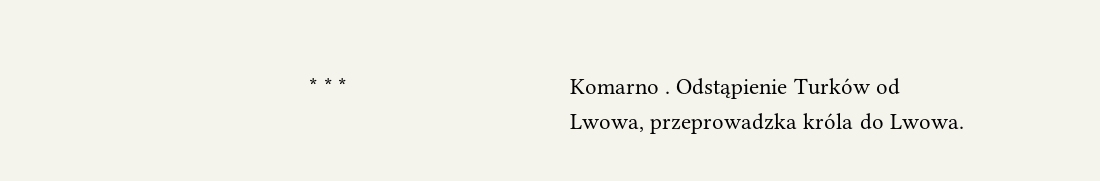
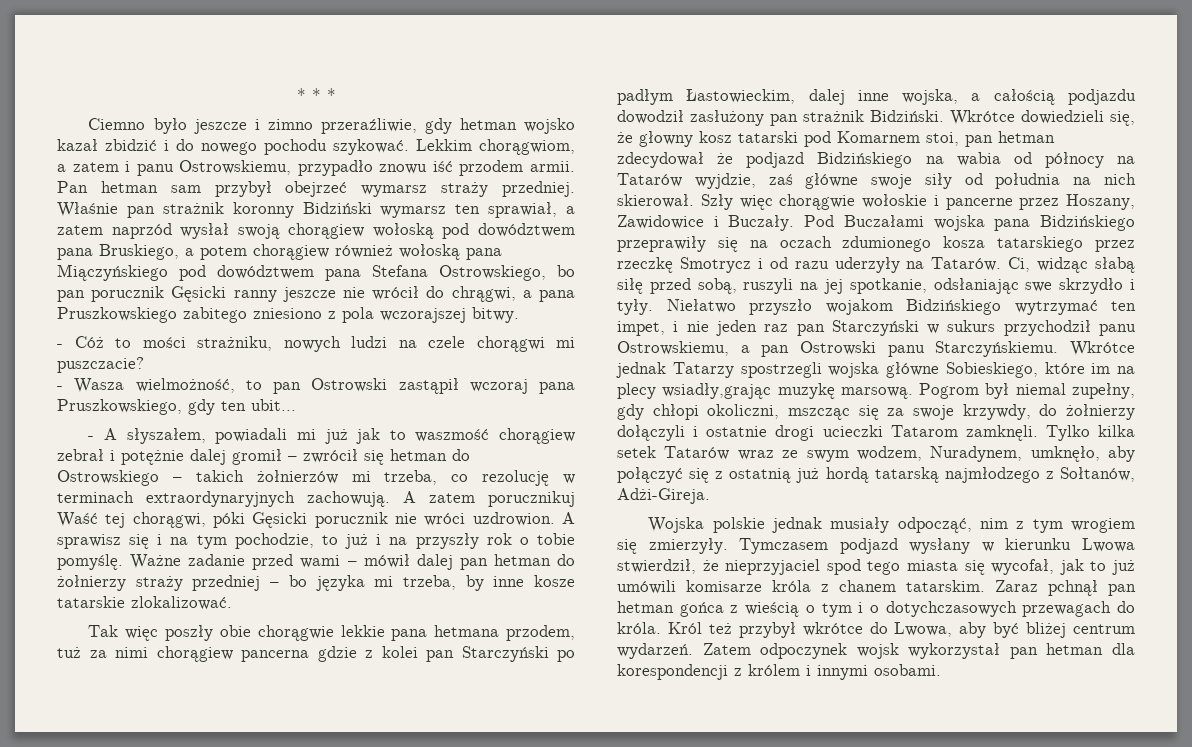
[570,78,900,99] [570,113,964,134] Komarno . Odstąpienie Turków od Lwowa, przeprowadzka króla do Lwowa. -> [88,118,575,134] [57,139,575,155] [57,160,575,176] [57,181,575,197] [57,202,575,218] [57,223,575,239] [57,244,502,260] [57,264,575,281] [57,286,575,302] [57,307,519,323] [57,336,575,352] [57,357,144,373] [57,378,575,394] [57,399,296,415] [88,428,576,444] [57,449,470,465] [57,470,575,486] [57,491,575,507] [57,512,575,528] [57,533,575,549] [57,554,576,570] [57,575,575,591] [57,596,232,610] [88,625,575,641] [57,646,575,662] [617,89,1136,105] [617,110,1135,126] [617,131,1055,147] [617,152,1135,168] [617,173,1136,189] [617,194,1135,210] [617,215,1135,231] [617,236,1135,252] [617,257,1135,273] [617,278,1135,294] [617,299,1136,315] [617,320,1136,336] [617,341,1135,357] [616,362,1135,378] [617,383,1135,399] [617,404,1135,420] [617,425,1135,441] [617,446,1135,462] [617,467,1135,483] [617,488,710,504] [648,517,1135,533] [617,538,1135,554] [617,559,1135,575] [617,580,1136,596] [617,601,1135,617] [617,622,1135,638] [617,643,1135,659] [617,664,941,680] Ciemno było jeszcze i zimno przeraźliwie, gdy hetman wojsko kazał zbidzić i do nowego pochodu szykować. Lekkim chorągwiom, a zatem i panu Ostrowskiemu, przypadło znowu iść przodem armii. Pan hetman sam przybył obejrzeć wymarsz straży przedniej. Właśnie pan strażnik koronny Bidziński wymarsz ten sprawiał, a zatem naprzód wysłał swoją chorągiew wołoską pod dowództwem pana Bruskiego, a potem chorągiew również wołoską pana Miączyńskiego pod dowództwem pana Stefana Ostrowskiego, bo pan porucznik Gęsicki ranny jeszcze nie wrócił do chrągwi, a pana Pruszkowskiego zabitego zniesiono z pola wczorajszej bitwy. // - Cóż to mości strażniku, nowych ludzi na czele chorągwi mi puszczacie? // - Wasza wielmożność, to pan Ostrowski zastąpił wczoraj pana Pruszkowskiego, gdy ten ubit... // - A słyszałem, powiadali mi już jak to waszmość chorągiew zebrał i potężnie dalej gromił – zwrócił się hetman do Ostrowskiego – takich żołnierzów mi trzeba, co rezolucję w terminach extraordynaryjnych zachowują. A zatem porucznikuj Waść tej chorągwi, póki Gęsicki porucznik nie wróci uzdrowion. A sprawisz się i na tym pochodzie, to już i na przyszły rok o tobie pomyślę. Ważne zadanie przed wami – mówił dalej pan hetman do żołnierzy straży przedniej – bo języka mi trzeba, by inne kosze tatarskie zlokalizować. // Tak więc poszły obie chorągwie lekkie pana hetmana przodem, tuż za nimi chorągiew pancerna gdzie z kolei pan Starczyński po padłym Łastowieckim, dalej inne wojska, a całością podjazdu dowodził zasłużony pan strażnik Bidziński. Wkrótce dowiedzieli się, że głowny kosz tatarski pod Komarnem stoi, pan hetman zdecydował że podjazd Bidzińskiego na wabia od północy na Tatarów wyjdzie, zaś główne swoje siły od południa na nich skierował. Szły więc chorągwie wołoskie i pancerne przez Hoszany, Zawidowice i Buczały. Pod Buczałami wojska pana Bidzińskiego przeprawiły się na oczach zdumionego kosza tatarskiego przez rzeczkę Smotrycz i od razu uderzyły na Tatarów. Ci, widząc słabą siłę przed sobą, ruszyli na jej spotkanie, odsłaniając swe skrzydło i tyły. Niełatwo przyszło wojakom Bidzińskiego wytrzymać ten impet, i nie jeden raz pan Starczyński w sukurs przychodził panu Ostrowskiemu, a pan Ostrowski panu Starczyńskiemu. Wkrótce jednak Tatarzy spostrzegli wojska główne Sobieskiego, które im na plecy wsiadły,grając muzykę marsową. Pogrom był niemal zupełny, gdy chłopi okoliczni, mszcząc się za swoje krzywdy, do żołnierzy dołączyli i ostatnie drogi ucieczki Tatarom zamknęli. Tylko kilka setek Tatarów wraz ze swym wodzem, Nuradynem, umknęło, aby połączyć się z ostatnią już hordą tatarską najmłodzego z Sołtanów, Adżi-Gireja. // Wojska polskie jednak musiały odpocząć, nim z tym wrogiem się zmierzyły. Tymczasem podjazd wysłany w kierunku Lwowa stwierdził, że nieprzyjaciel spod tego miasta się wycofał, jak to już umówili komisarze króla z chanem tatarskim. Zaraz pchnął pan hetman gońca z wieścią o tym i o dotychczasowych przewagach do króla. Król też przybył wkrótce do Lwowa, aby być bliżej centrum wydarzeń. Zatem odpoczynek wojsk wykorzystał pan hetman dla korespondencji z królem i innymi osobami.

